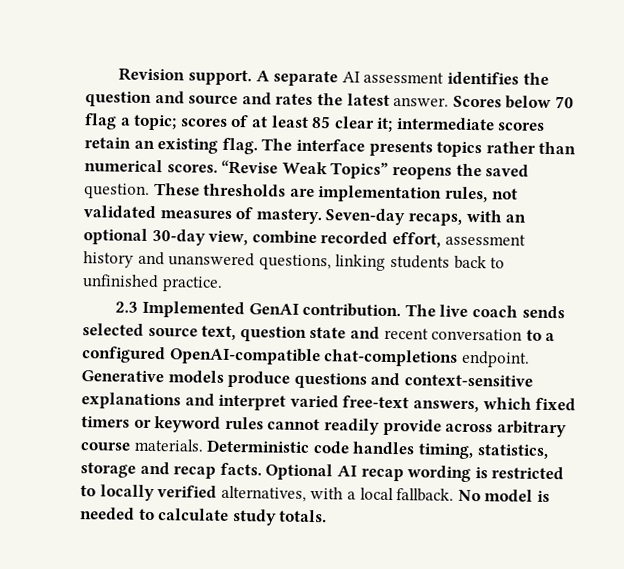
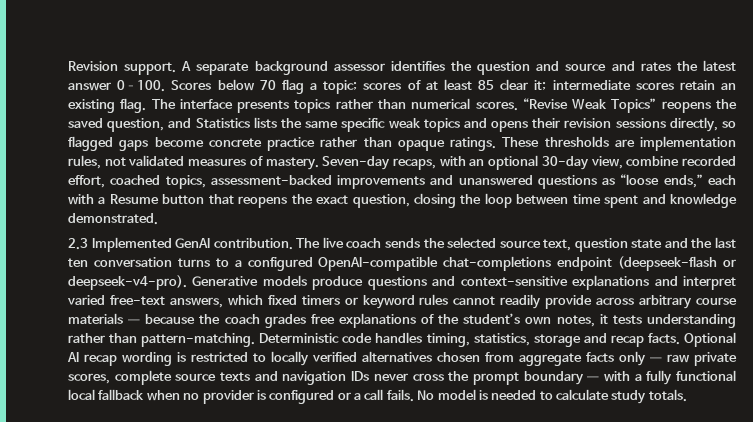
[341,71,445,84] AI assessment -> [254,61,385,75] background assessor
[393,97,450,107] answer. -> [68,80,166,92] answer 0–100.
[84,183,150,199] question. -> [107,117,736,132] [68,136,496,151] question, and Statistics lists the same specific weak topics and opens their revision sessions directly, so flagged gaps become concrete practice rather than opaque ratings.
[444,233,526,246] [83,251,506,271] [82,274,223,292] assessment history and unanswered questions, linking students back to unfinished practice. -> [110,174,736,189] [68,193,737,208] [68,213,158,225] coached topics, assessment-backed improvements and unanswered questions as “loose ends,” each with a Resume button that reopens the exact question, closing the loop between time spent and knowledge demonstrated.
(565, 312) none -> [423,238,445,248] the
[383,327,523,341] recent conversation -> [691,237,736,248] [68,257,210,267] the last ten conversation turns
[460,350,530,368] endpoint. -> [557,256,736,271] [68,275,187,290] endpoint (deepseek-flash or deepseek-v4-pro).
[133,438,204,452] materials. -> [68,313,736,328] [68,333,256,347] materials — because the coach grades free explanations of the student’s own notes, it tests understanding rather than pattern-matching.
[220,485,455,502] alternatives, with a local fallback. -> [362,351,737,366] [68,370,736,385] [68,389,414,404] alternatives chosen from aggregate facts only — raw private scores, complete source texts and navigation IDs never cross the prompt boundary — with a fully functional local fallback when no provider is configured or a call fails.

